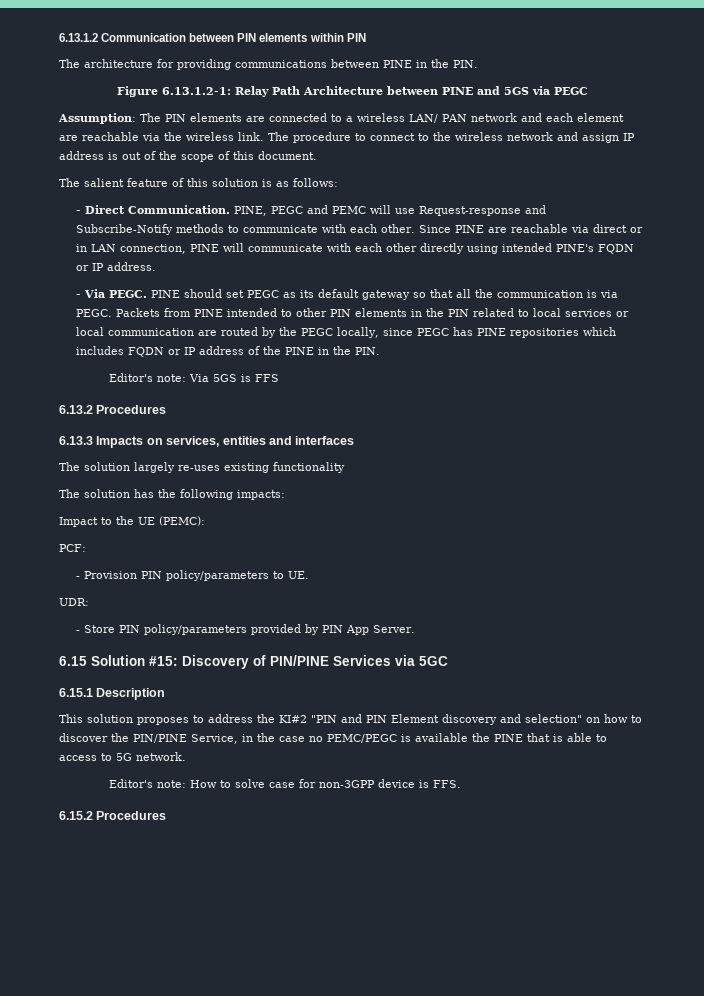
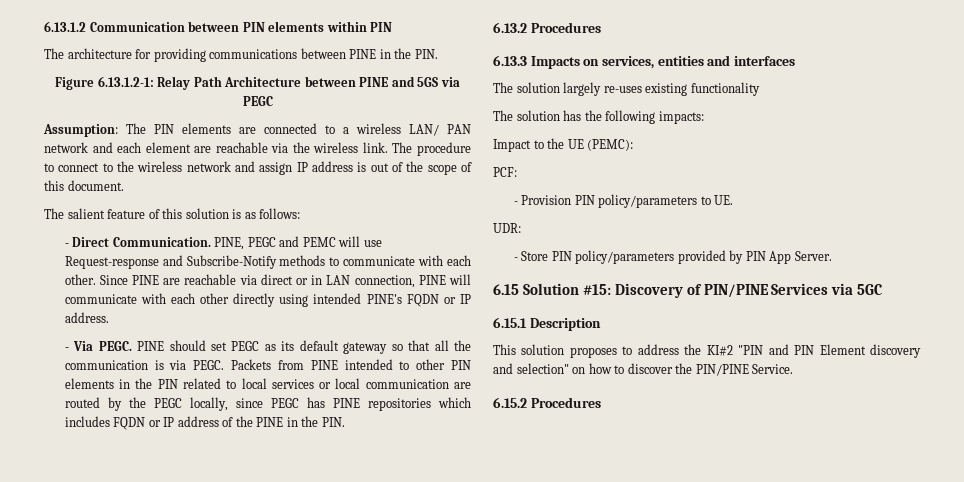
[109,373,280,382] // Editor's note: Via 5GS is FFS -> (345, 422) none
[191,733,607,744] [59,752,186,761] [109,779,462,788] Service, in the case no PEMC/PEGC is available the PINE that is able to access to 5G network. // Editor's note: How to solve case for non-3GPP device is FFS. -> [752,364,794,374] Service.

